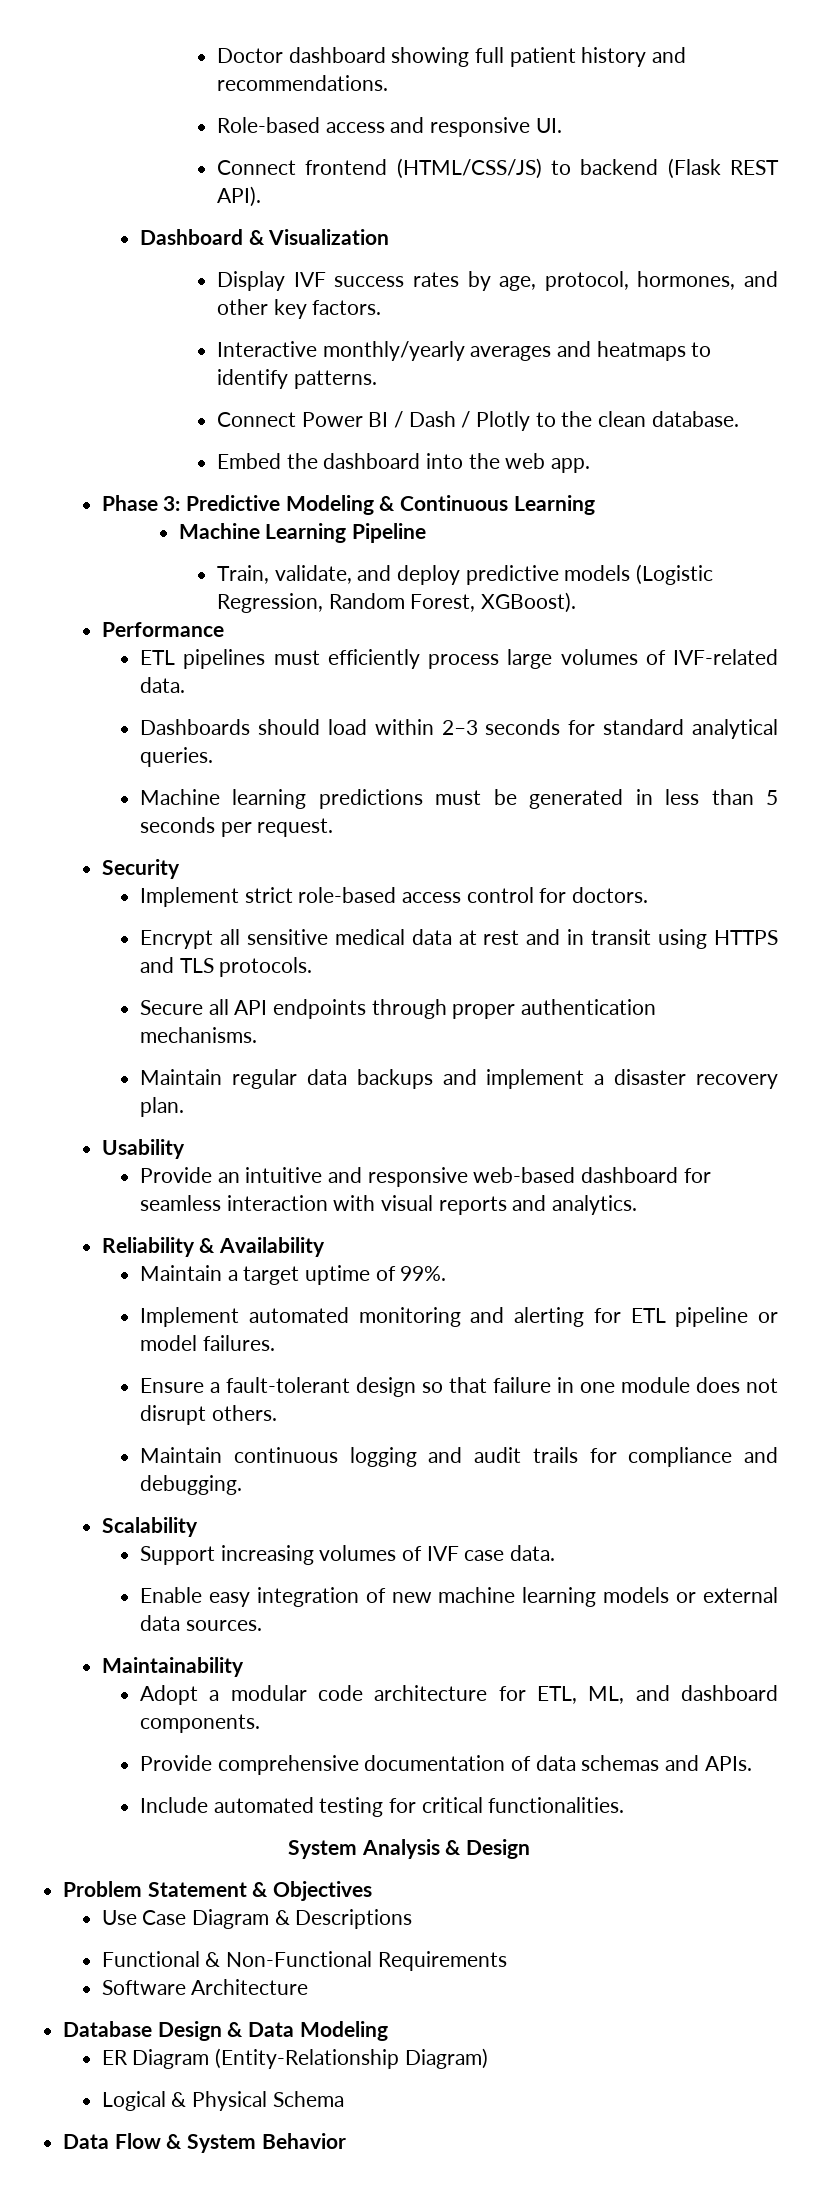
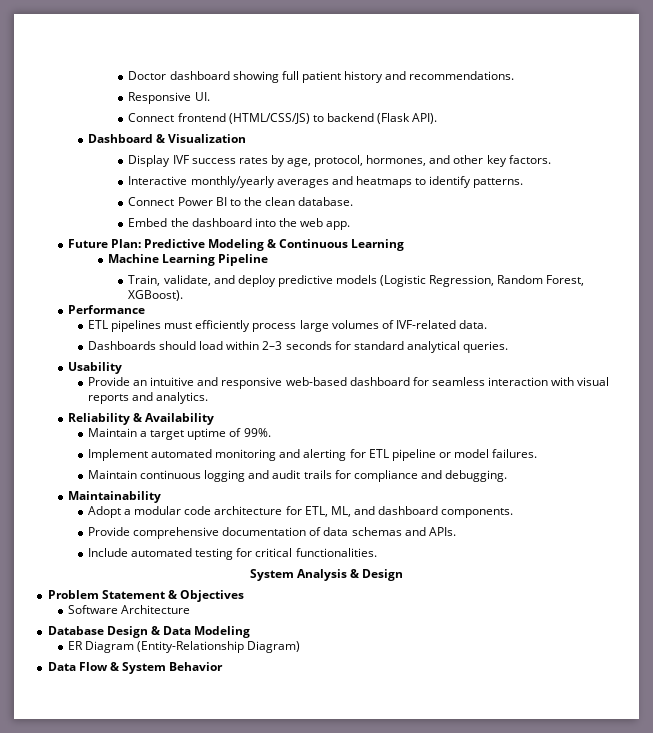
[217,117,531,137] Role-based access and responsive -> [128,92,192,104] Responsive
[730,160,780,175] REST -> (410, 118) none
[394,411,531,431] / Dash / Plotly -> (227, 201) none
[101,495,181,511] Phase 3: -> [67,239,141,248] Future Plan:
[140,789,779,809] [140,817,334,837] [101,859,180,879] [140,887,649,907] [140,929,779,949] [140,957,313,977] [140,999,657,1019] [140,1027,258,1043] [140,1069,778,1089] [140,1097,185,1117] // Machine learning predictions must be generated in less than 5 seconds per request. // Security // Implement strict role-based access control for doctors. // Encrypt all sensitive medical data at rest and in transit using HTTPS and TLS protocols. // Secure all API endpoints through proper authentication mechanisms. // Maintain regular data backups and implement a disaster recovery plan. -> (509, 347) none
[140,1377,778,1397] [140,1405,277,1425] // Ensure a fault-tolerant design so that failure in one module does not disrupt others. -> (538, 453) none
[101,1517,198,1537] [140,1545,556,1565] [140,1587,779,1607] [140,1615,262,1631] // Scalability // Support increasing volumes of IVF case data. // Enable easy integration of new machine learning models or external data sources. -> (508, 476) none
[101,1909,413,1929] [101,1951,507,1971] // Use Case Diagram & Descriptions // Functional & Non-Functional Requirements -> (244, 596) none
[101,2091,344,2111] // Logical & Physical Schema -> (301, 647) none

